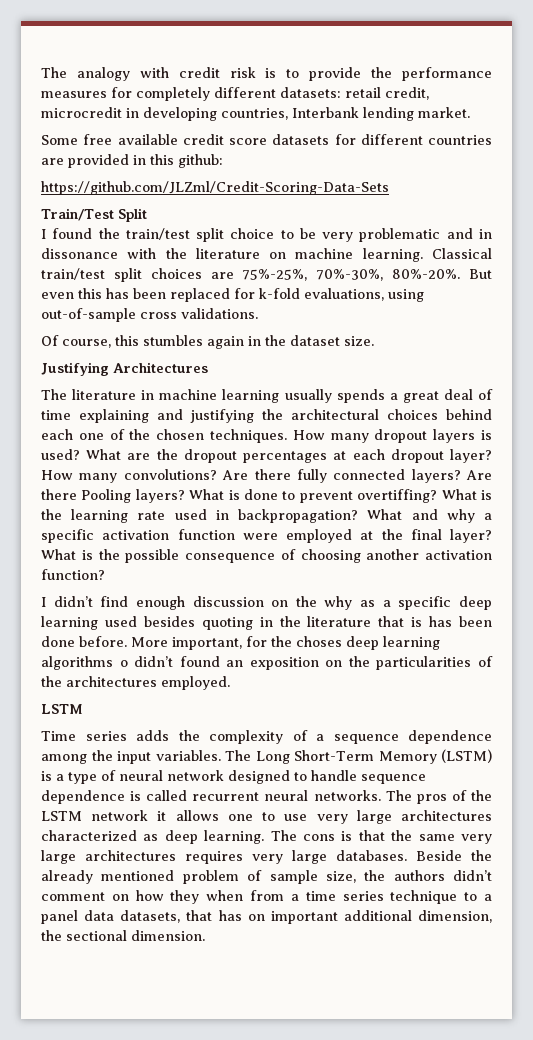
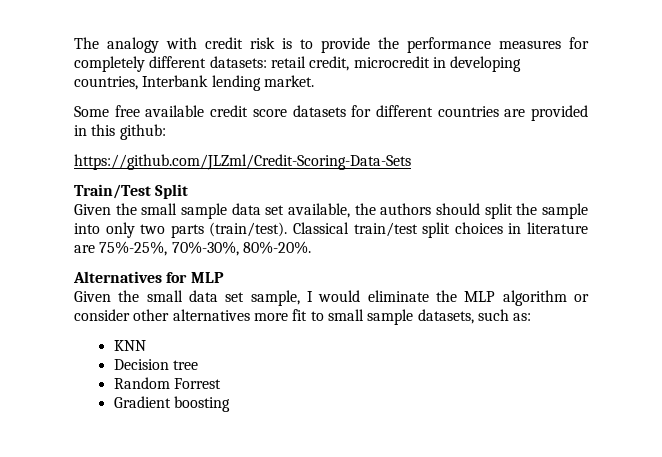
[41,228,492,242] [41,248,423,262] I found the train/test split choice to be very problematic and in dissonance with the literature on machine learning. -> [74,203,589,219] [74,222,288,238] Given the small sample data set available, the authors should split the sample into only two parts (train/test).
(202, 273) none -> [508,222,589,234] in literature
[468,269,492,279] [41,288,424,302] [41,308,258,322] [41,335,374,349] [41,362,208,376] [41,389,494,403] [41,409,492,423] [41,429,493,443] [41,449,493,463] [41,469,492,483] [41,489,492,503] [41,509,493,523] [41,529,492,543] [41,549,492,563] [41,569,105,580] [41,596,492,610] [41,616,492,630] [41,636,440,650] [41,656,493,670] [41,676,230,690] [41,704,83,714] [41,730,492,744] [41,749,492,764] [41,770,426,784] [41,790,492,804] [41,810,493,824] [41,830,492,844] [41,850,492,864] [41,870,492,884] [41,890,492,904] [41,910,492,924] [41,930,205,941] But even this has been replaced for k-fold evaluations, using out-of-sample cross validations. // Of course, this stumbles again in the dataset size. // Justifying Architectures // The literature in machine learning usually spends a great deal of time explaining and justifying the architectural choices behind each one of the chosen techniques. How many dropout layers is used? What are the dropout percentages at each dropout layer? How many convolutions? Are there fully connected layers? Are there Pooling layers? What is done to prevent overtiffing? What is the learning rate used in backpropagation? What and why a specific activation function were employed at the final layer? What is the possible consequence of choosing another activation function? // I didn’t find enough discussion on the why as a specific deep learning used besides quoting in the literature that is has been done before. More important, for the choses deep learning algorithms o didn’t found an exposition on the particularities of the architectures employed. // LSTM // Time series adds the complexity of a sequence dependence among the input variables. The Long Short-Term Memory (LSTM) is a type of neural network designed to handle sequence dependence is called recurrent neural networks. The pros of the LSTM network it allows one to use very large architectures characterized as deep learning. The cons is that the same very large architectures requires very large databases. Beside the already mentioned problem of sample size, the authors didn’t comment on how they when from a time series technique to a panel data datasets, that has on important additional dimension, the sectional dimension. -> [73,271,224,283] [74,290,589,306] [74,309,532,325] [113,340,146,351] [113,359,198,370] [113,377,221,389] [113,396,230,412] // Alternatives for MLP // Given the small data set sample, I would eliminate the MLP algorithm or consider other alternatives more fit to small sample datasets, such as: // KNN // Decision tree // Random Forrest // Gradient boosting

